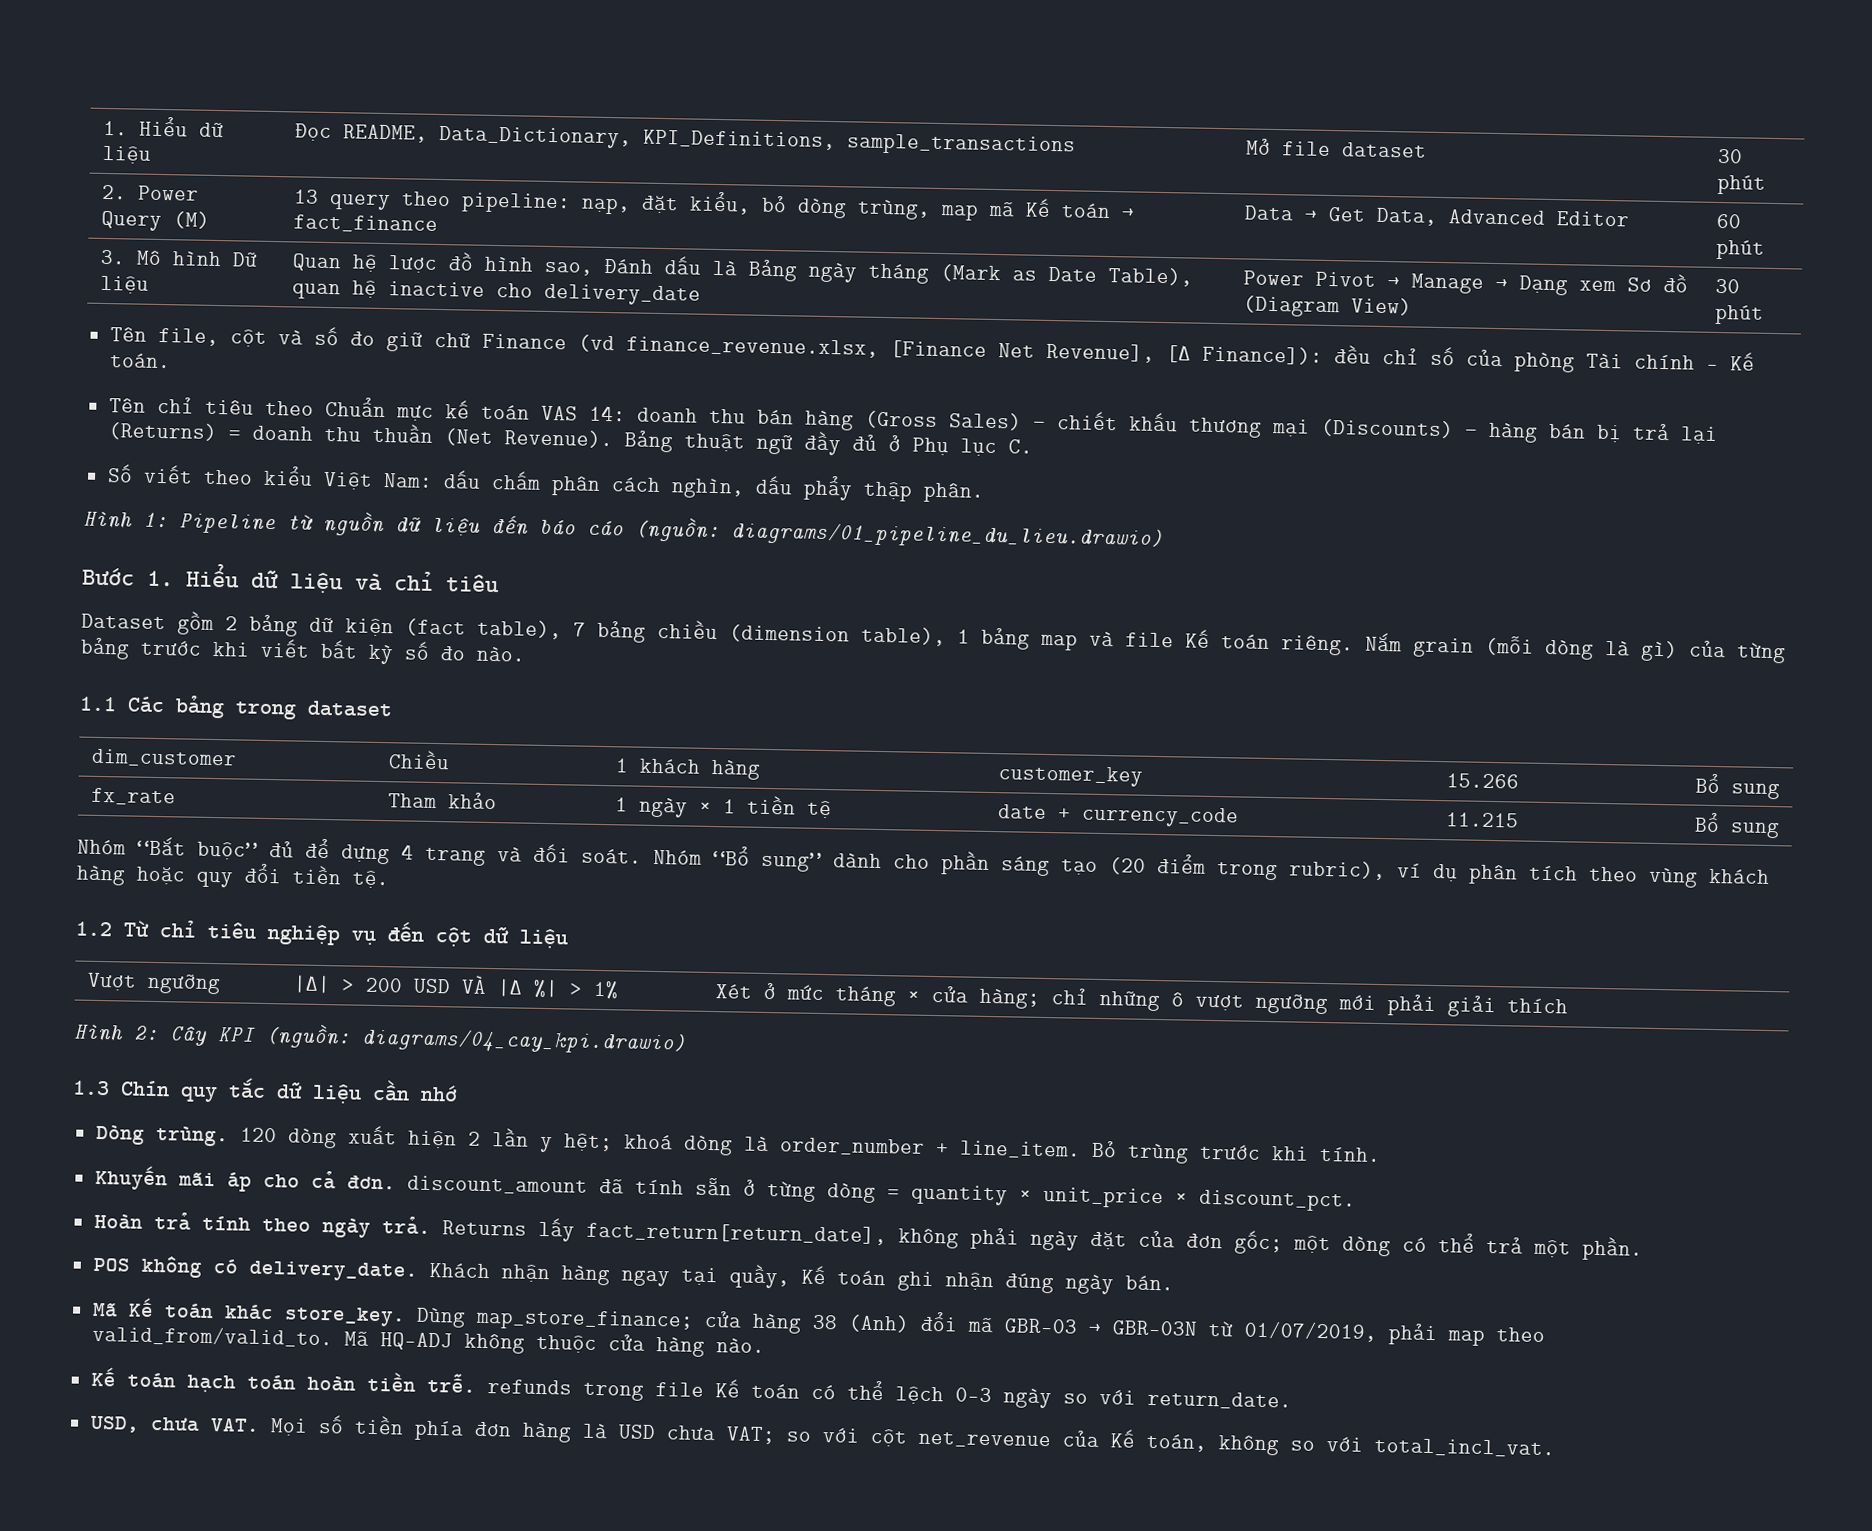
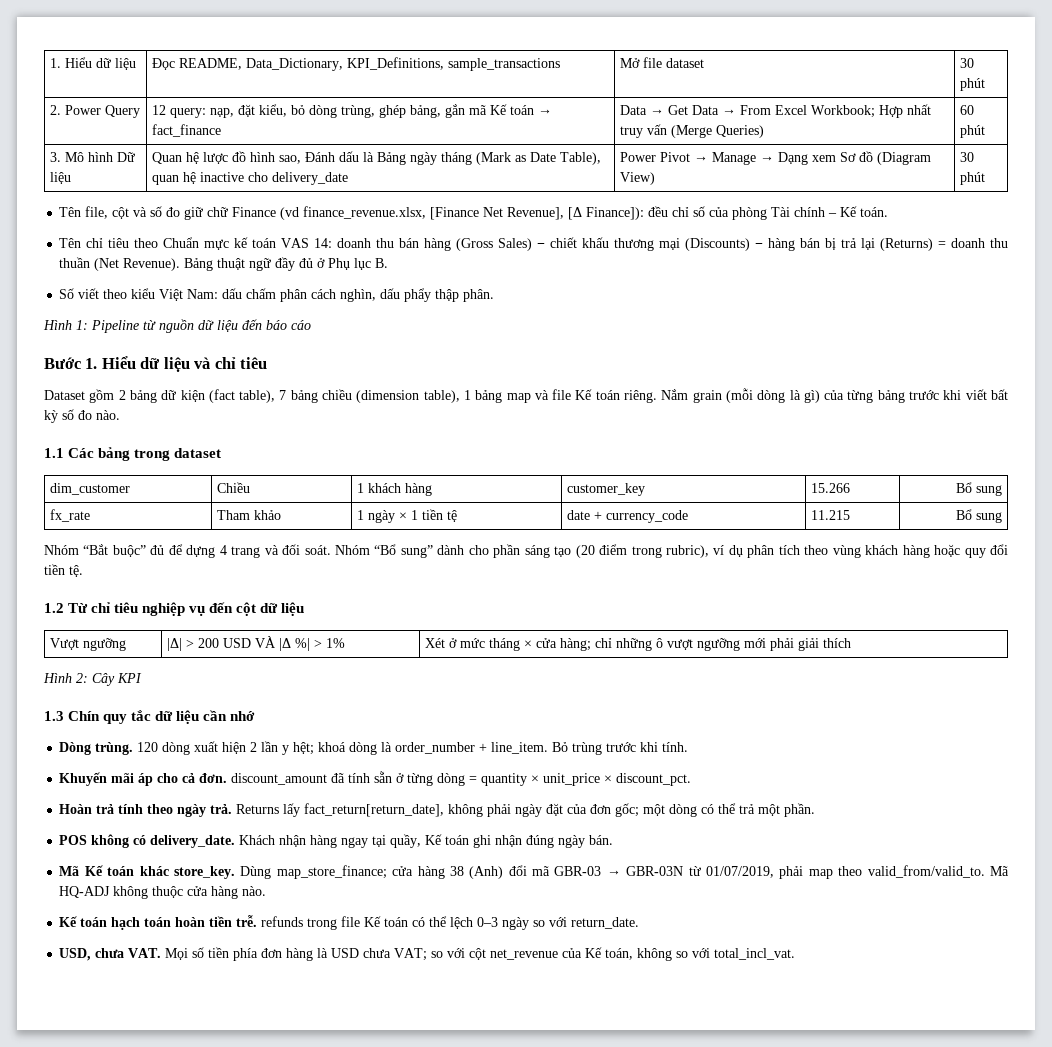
[173,211,211,229] [294,189,572,214] (M) | 13 query theo pipeline: -> [152,105,207,118] | 12 query:
[940,204,980,221] map -> [379,104,466,118] ghép bảng, gắn
[1376,207,1631,227] Data, Advanced Editor -> [692,104,932,118] [620,124,765,138] Data → From Excel Workbook; Hợp nhất truy vấn (Merge Queries)
[1007,439,1033,454] C. -> [375,258,389,268] B.
[634,516,1164,551] (nguồn: diagrams/01_pipeline_du_lieu.drawio) -> (311, 325) none
[265,1023,687,1055] (nguồn: diagrams/04_cay_kpi.drawio) -> (142, 678) none

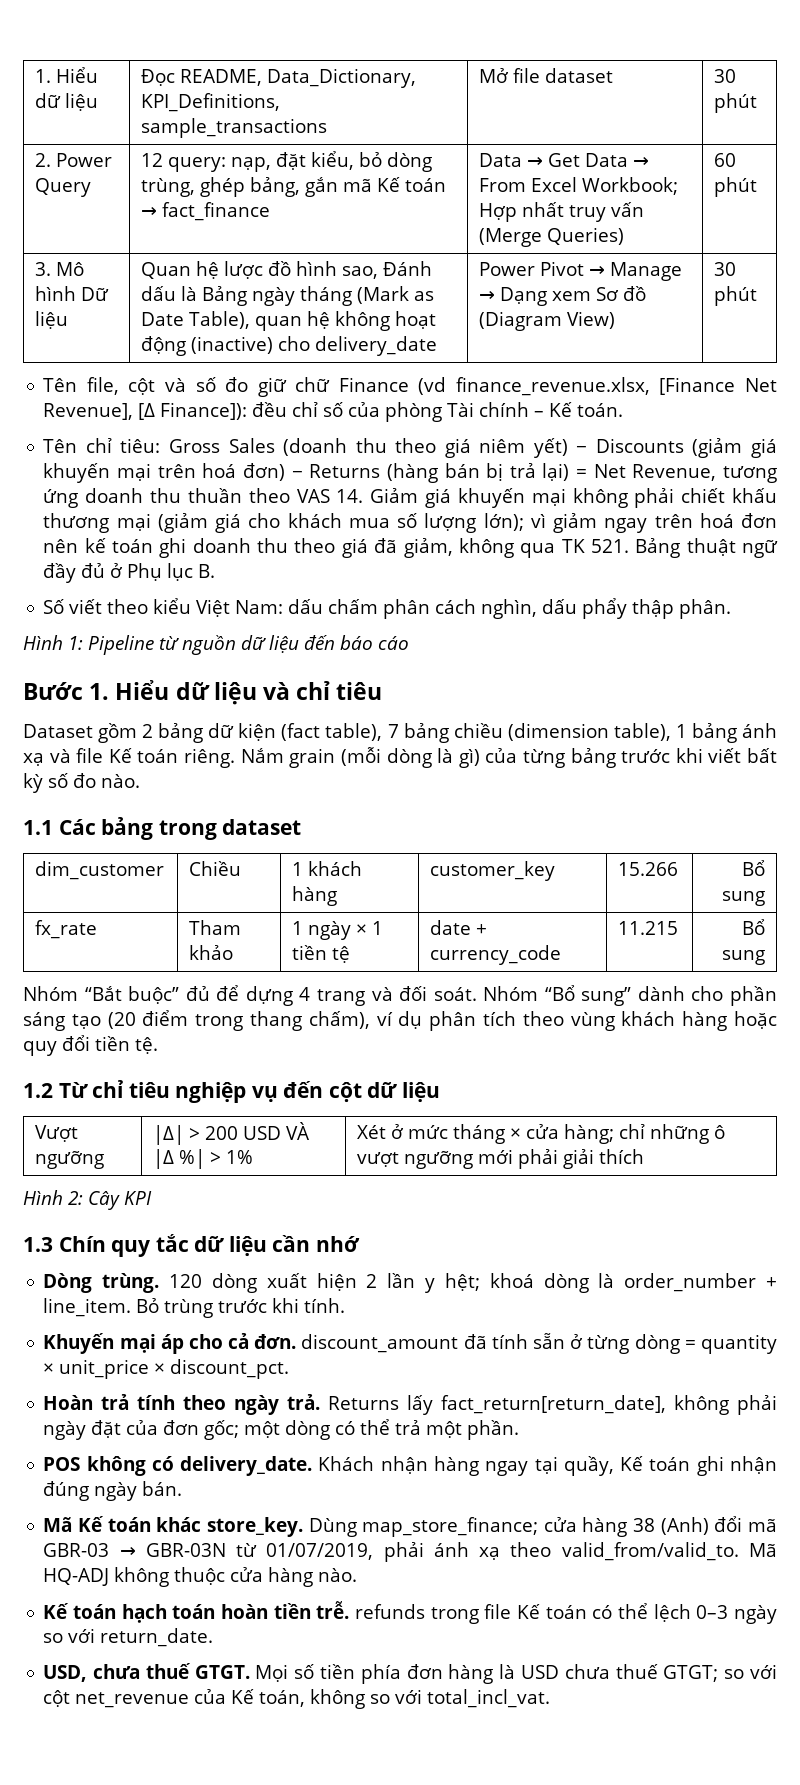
[200,172,245,182] inactive -> [335,311,437,331] [141,336,274,356] không hoạt động (inactive)
[108,237,1009,251] [59,257,181,271] tiêu theo Chuẩn mực kế toán VAS 14: doanh thu bán hàng (Gross Sales) − chiết khấu thương mại (Discounts) − hàng bán bị trả lại (Returns) = doanh thu thuần (Net Revenue). -> [120,438,777,458] [43,463,777,483] [43,488,777,508] [43,513,778,533] [43,538,629,558] tiêu: Gross Sales (doanh thu theo giá niêm yết) − Discounts (giảm giá khuyến mại trên hoá đơn) − Returns (hàng bán bị trả lại) = Net Revenue, tương ứng doanh thu thuần theo VAS 14. Giảm giá khuyến mại không phải chiết khấu thương mại (giảm giá cho khách mua số lượng lớn); vì giảm ngay trên hoá đơn nên kế toán ghi doanh thu theo giá đã giảm, không qua TK 521.
[506,393,531,403] map -> [742,723,778,738] [23,753,44,766] ánh xạ
[666,545,709,558] rubric), -> [250,1011,370,1031] thang chấm),
[111,773,135,783] mãi -> [119,1334,156,1353] mại
[808,869,833,879] map -> [433,1542,501,1560] ánh xạ
[128,948,162,958] VAT. -> [145,1663,250,1679] thuế GTGT.
[394,948,428,961] VAT; -> [615,1664,719,1682] thuế GTGT;

